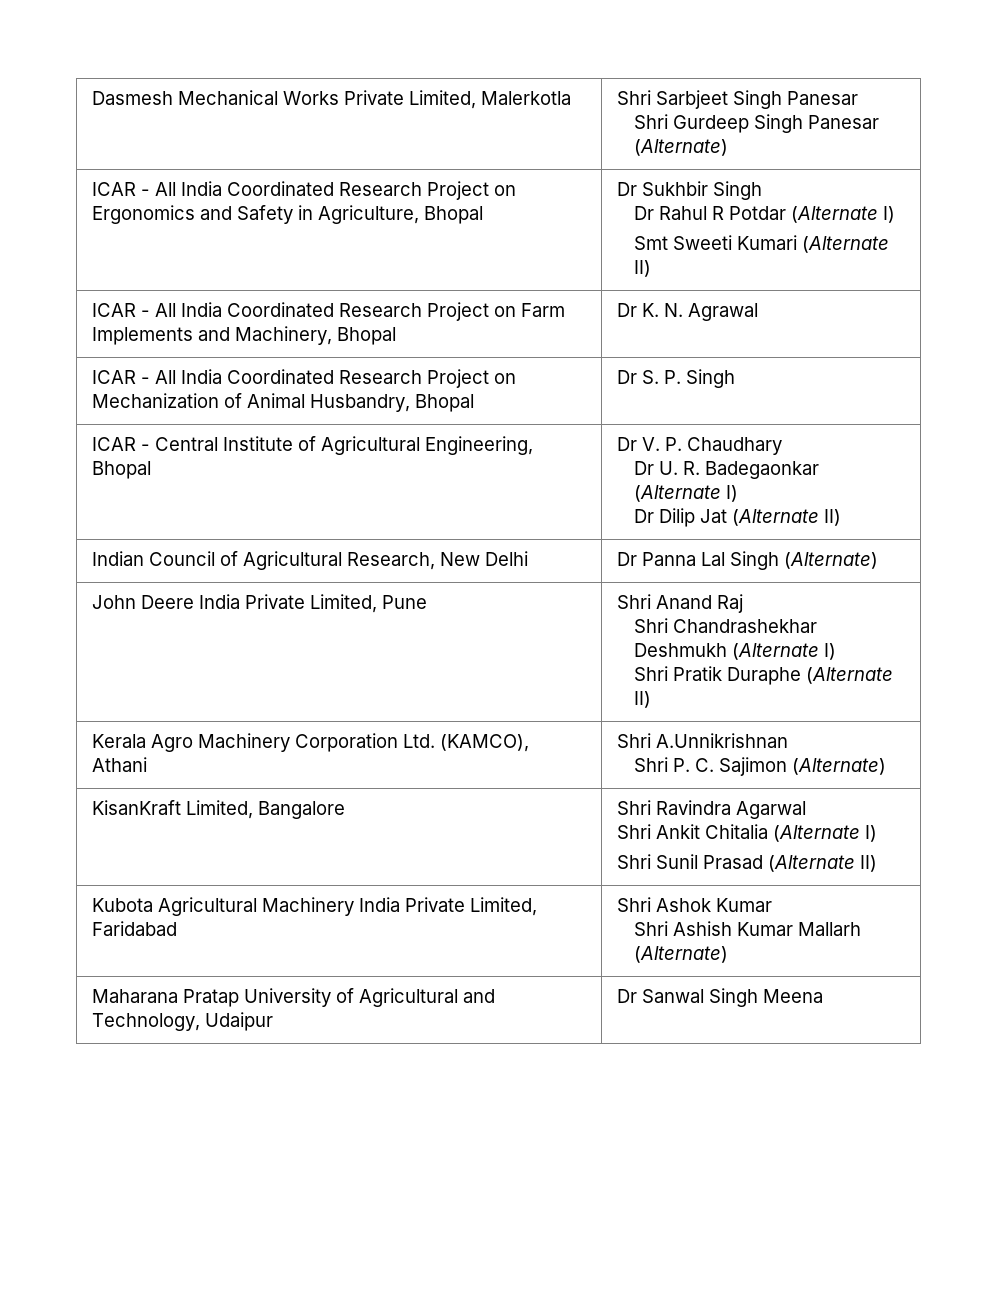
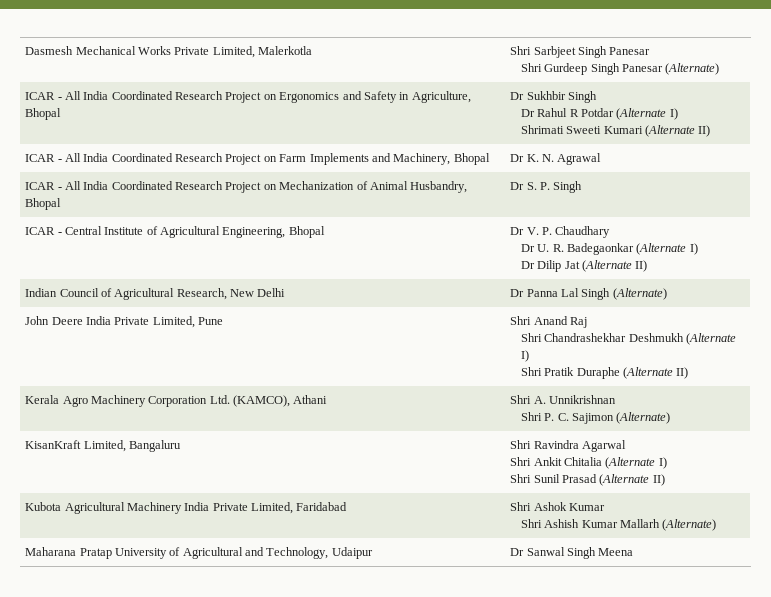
[633,236,668,250] Smt -> [520,125,564,134] Shrimati
[655,733,788,748] A.Unnikrishnan -> [533,395,616,404] A. Unnikrishnan
[257,801,345,819] Bangalore -> [128,440,181,452] Bangaluru

